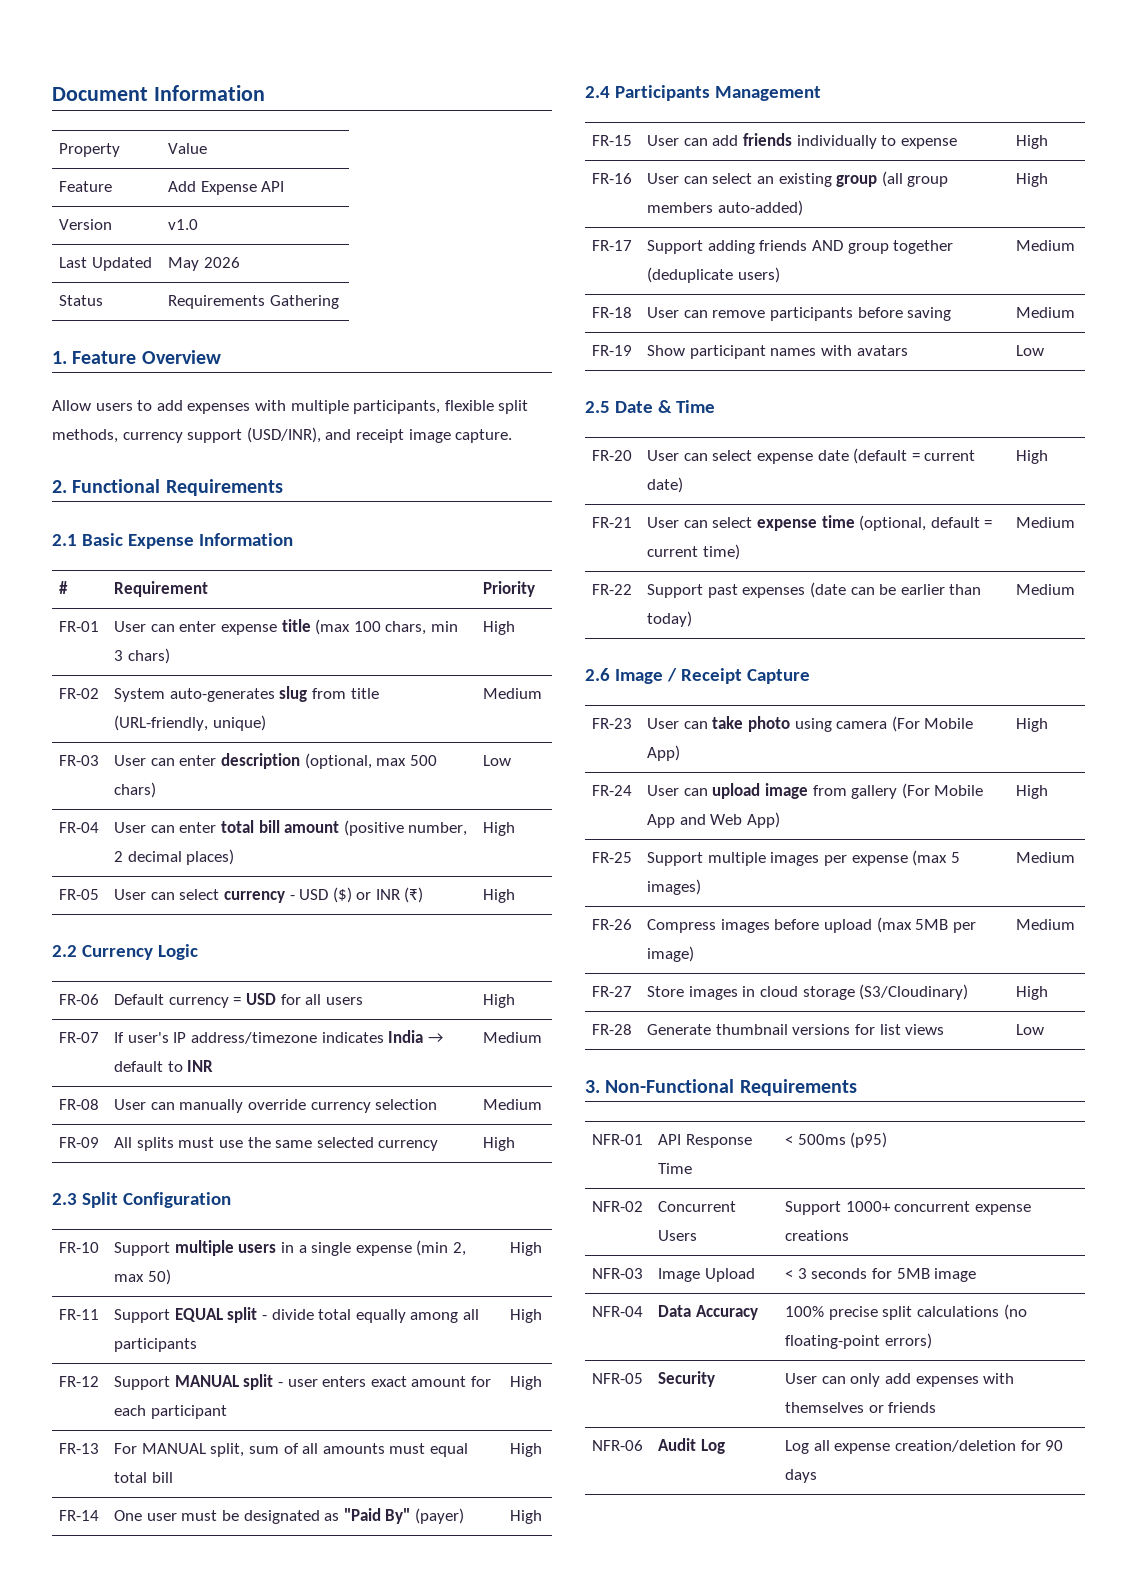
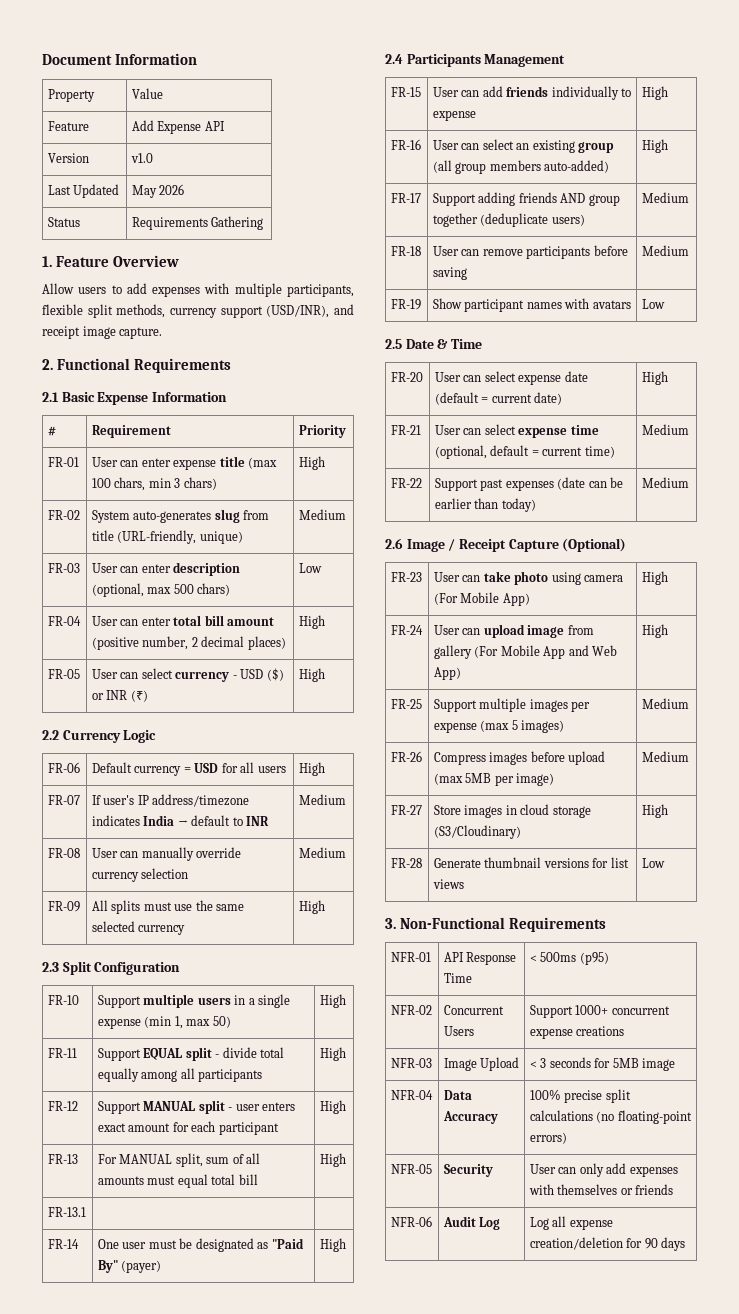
[452,1242,466,1256] 2, -> [174,1016,183,1029] 1,
(543, 1450) none -> [47,1207,86,1217] // FR-13.1 | |
(810, 676) none -> [562,538,627,552] (Optional)

